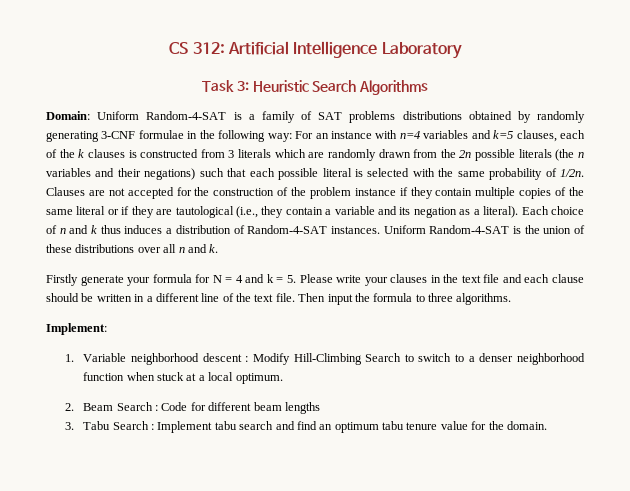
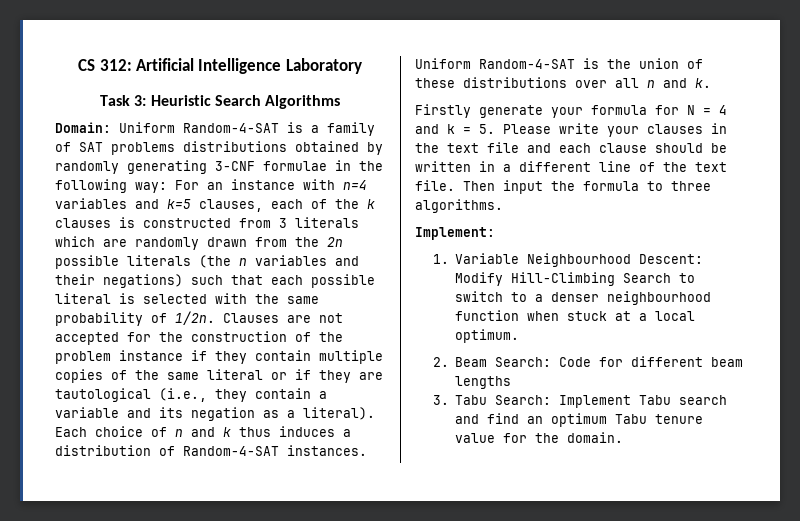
[130,353,249,365] neighborhood descent : -> [527,253,704,267] Neighbourhood Descent:
[516,353,585,365] neighborhood -> [607,291,712,305] neighbourhood
[116,402,159,411] Search : -> [495,357,552,367] Search:
[112,421,237,433] Search : Implement tabu -> [495,395,672,408] Search: Implement Tabu
[382,421,405,430] tabu -> [615,414,648,424] Tabu

